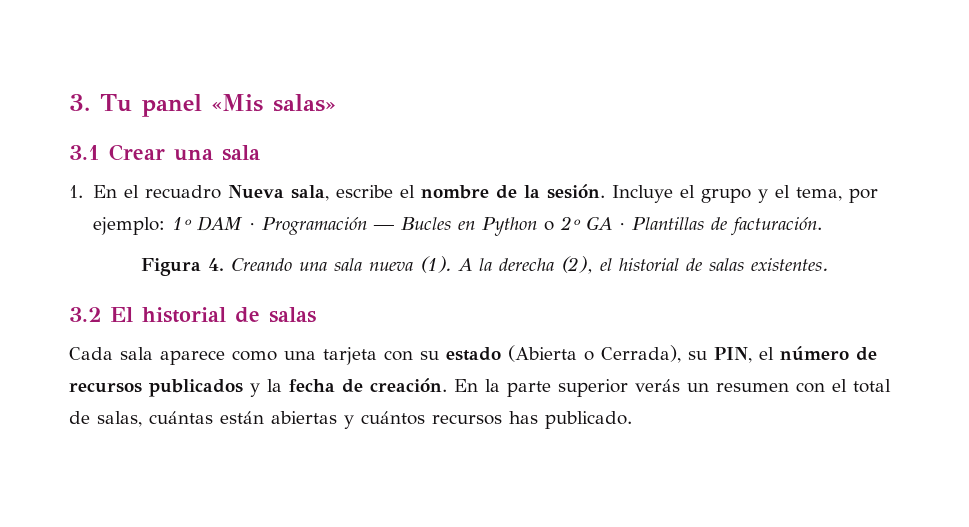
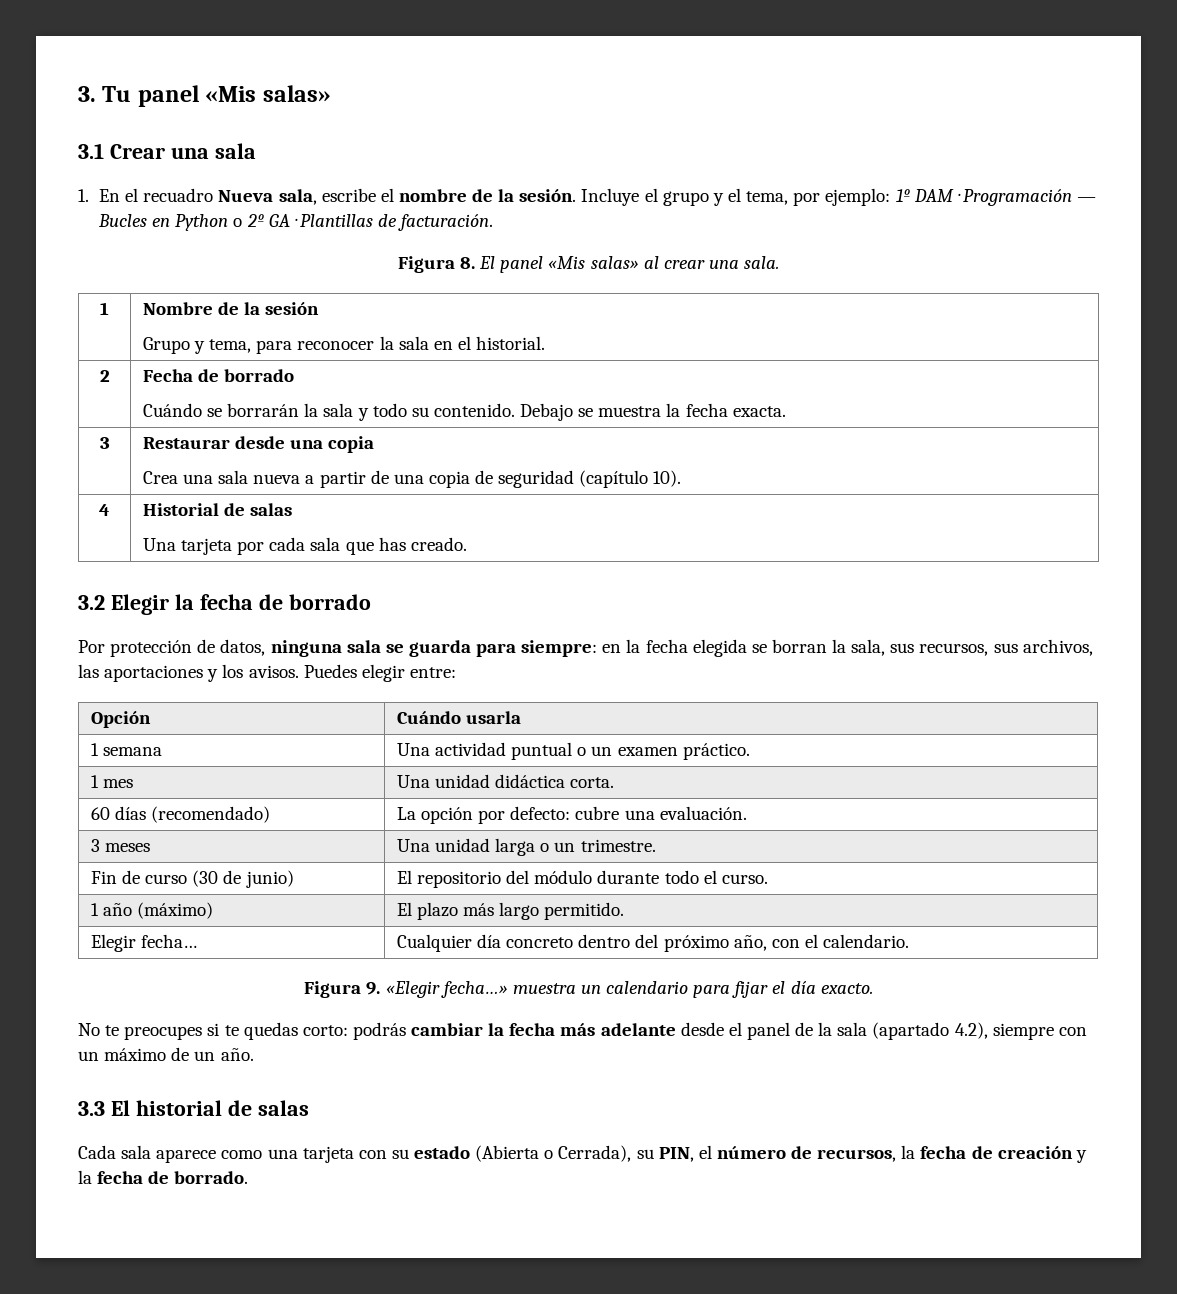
[207,256,829,274] [69,307,101,322] 4. Creando una sala nueva (1). A la derecha (2), el historial de salas existentes. // 3.2 -> [460,256,780,273] [100,302,109,315] [142,302,320,315] [142,336,546,354] [99,370,110,382] [142,369,295,382] [142,403,786,421] [99,437,110,449] [142,436,375,453] [142,470,682,488] [99,504,110,516] [142,503,293,516] [142,537,467,555] [78,594,371,615] [78,639,1093,657] [78,664,456,682] [90,711,151,728] [396,711,522,724] [90,743,163,756] [396,742,750,760] [90,775,134,788] [396,774,615,788] [90,806,271,823] [396,806,747,824] [90,839,151,852] [396,838,656,856] [90,870,294,888] [396,870,768,888] [90,902,214,919] [396,902,625,920] [90,934,198,952] [396,934,910,952] [304,981,873,998] [78,1022,1087,1040] [78,1047,254,1061] [78,1101,105,1116] 8. El panel «Mis salas» al crear una sala. // 1 | Nombre de la sesión // Grupo y tema, para reconocer la sala en el historial. // 2 | Fecha de borrado // Cuándo se borrarán la sala y todo su contenido. Debajo se muestra la fecha exacta. // 3 | Restaurar desde una copia // Crea una sala nueva a partir de una copia de seguridad (capítulo 10). // 4 | Historial de salas // Una tarjeta por cada sala que has creado. // 3.2 Elegir la fecha de borrado // Por protección de datos, ninguna sala se guarda para siempre: en la fecha elegida se borran la sala, sus recursos, sus archivos, las aportaciones y los avisos. Puedes elegir entre: // Opción | Cuándo usarla // 1 semana | Una actividad puntual o un examen práctico. // 1 mes | Una unidad didáctica corta. // 60 días (recomendado) | La opción por defecto: cubre una evaluación. // 3 meses | Una unidad larga o un trimestre. // Fin de curso (30 de junio) | El repositorio del módulo durante todo el curso. // 1 año (máximo) | El plazo más largo permitido. // Elegir fecha… | Cualquier día concreto dentro del próximo año, con el calendario. // Figura 9. «Elegir fecha…» muestra un calendario para fijar el día exacto. // No te preocupes si te quedas corto: podrás cambiar la fecha más adelante desde el panel de la sala (apartado 4.2), siempre con un máximo de un año. // 3.3
[69,378,891,397] [69,411,632,429] recursos publicados y la fecha de creación. En la parte superior verás un resumen con el total de salas, cuántas están abiertas y cuántos recursos has publicado. -> [817,1145,1087,1163] [78,1170,249,1184] recursos, la fecha de creación y la fecha de borrado.

